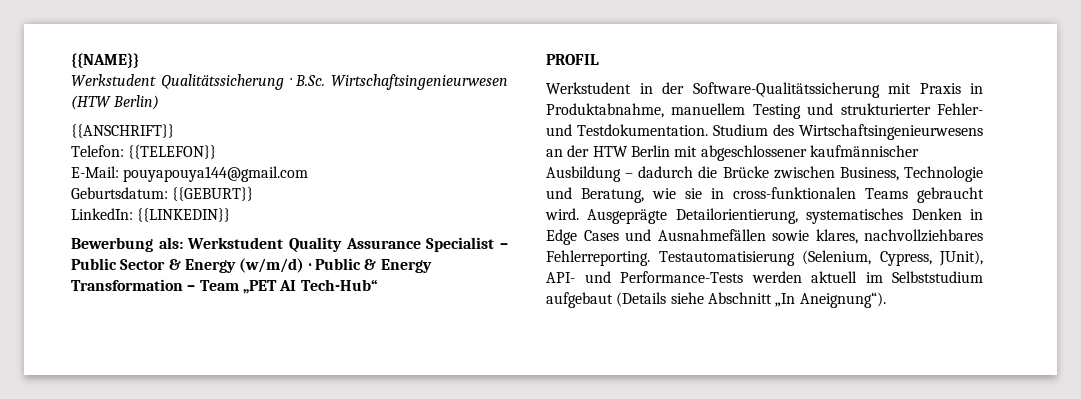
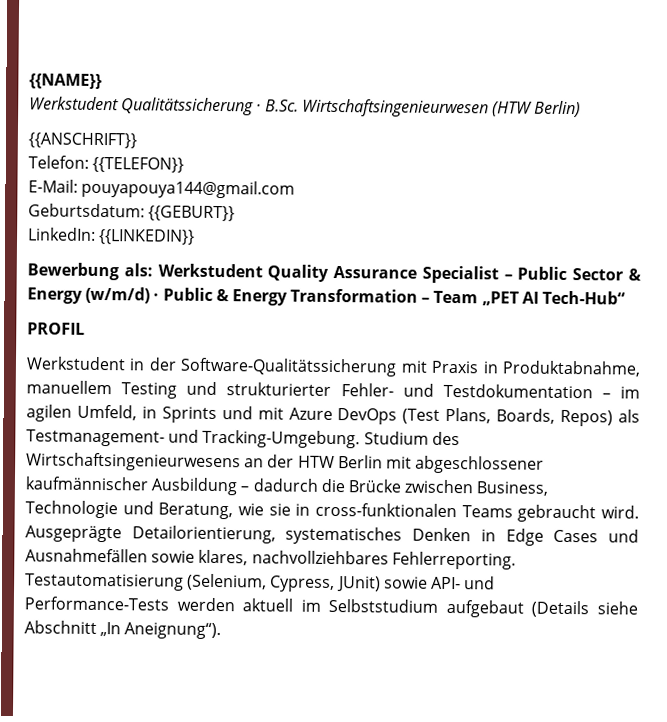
[577,124,708,136] Testdokumentation. -> [442,383,640,399] [26,404,640,427] [26,429,361,449] Testdokumentation – im agilen Umfeld, in Sprints und mit Azure DevOps (Test Plans, Boards, Repos) als Testmanagement- und Tracking-Umgebung.
[939,250,983,266] JUnit), -> [336,576,428,592] JUnit) sowie

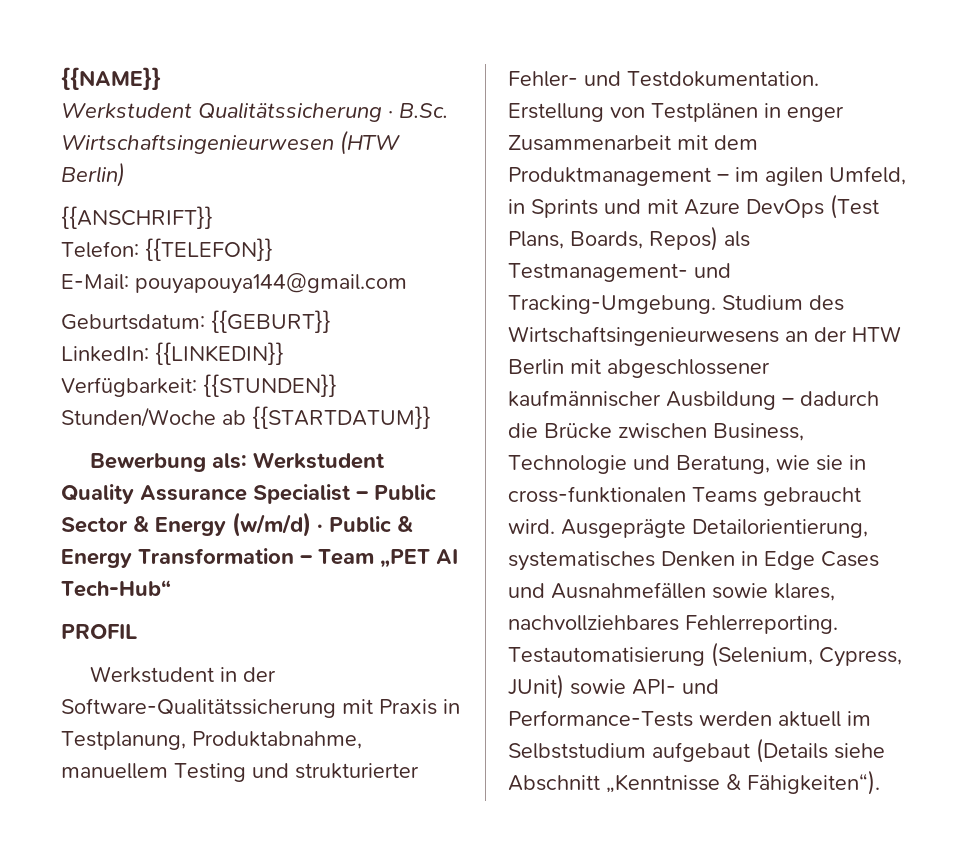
(196, 236) none -> [61,374,337,397] [61,406,431,429] // Verfügbarkeit: {{STUNDEN}} Stunden/Woche ab {{STARTDATUM}}
(499, 367) none -> [61,731,186,750] Testplanung,
[442,383,593,399] Testdokumentation -> [627,71,819,87] [508,103,844,122] [508,135,758,151] [508,167,711,186] Testdokumentation. Erstellung von Testplänen in enger Zusammenarbeit mit dem Produktmanagement
[100,622,222,640] „In Aneignung“). -> [606,770,880,795] „Kenntnisse & Fähigkeiten“).

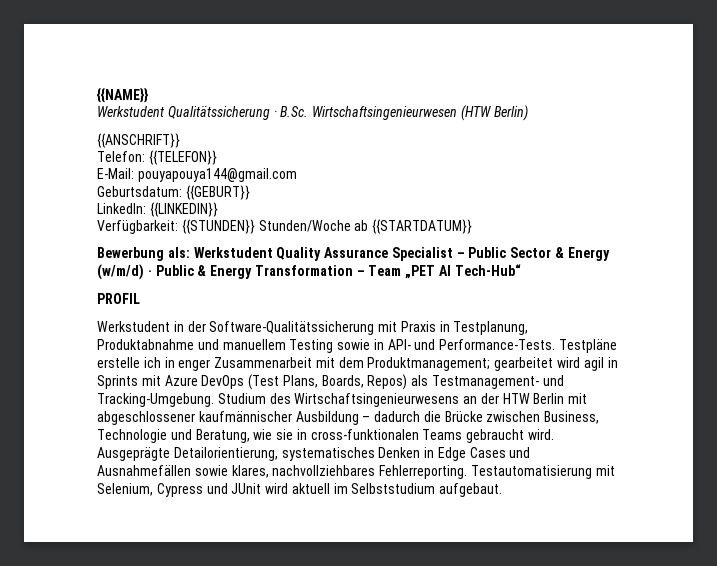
[192,731,362,749] [61,763,419,782] [508,71,819,87] [508,103,758,122] Produktabnahme, manuellem Testing und strukturierter Fehler- und Testdokumentation. Erstellung von Testplänen -> [97,339,618,353] [97,357,161,368] Produktabnahme und manuellem Testing sowie in API- und Performance-Tests. Testpläne erstelle ich
[508,166,906,186] Produktmanagement – im agilen Umfeld, -> [367,357,604,371] Produktmanagement; gearbeitet wird agil
[604,199,641,214] und -> (138, 382) none
[711,642,902,667] [508,674,719,699] [508,710,871,727] [508,738,885,763] [508,770,880,795] (Selenium, Cypress, JUnit) sowie API- und Performance-Tests werden aktuell im Selbststudium aufgebaut (Details siehe Abschnitt „Kenntnisse & Fähigkeiten“). -> [595,465,615,476] [97,483,503,497] mit Selenium, Cypress und JUnit wird aktuell im Selbststudium aufgebaut.

